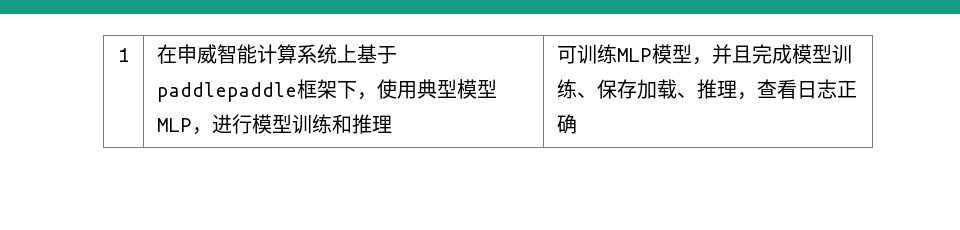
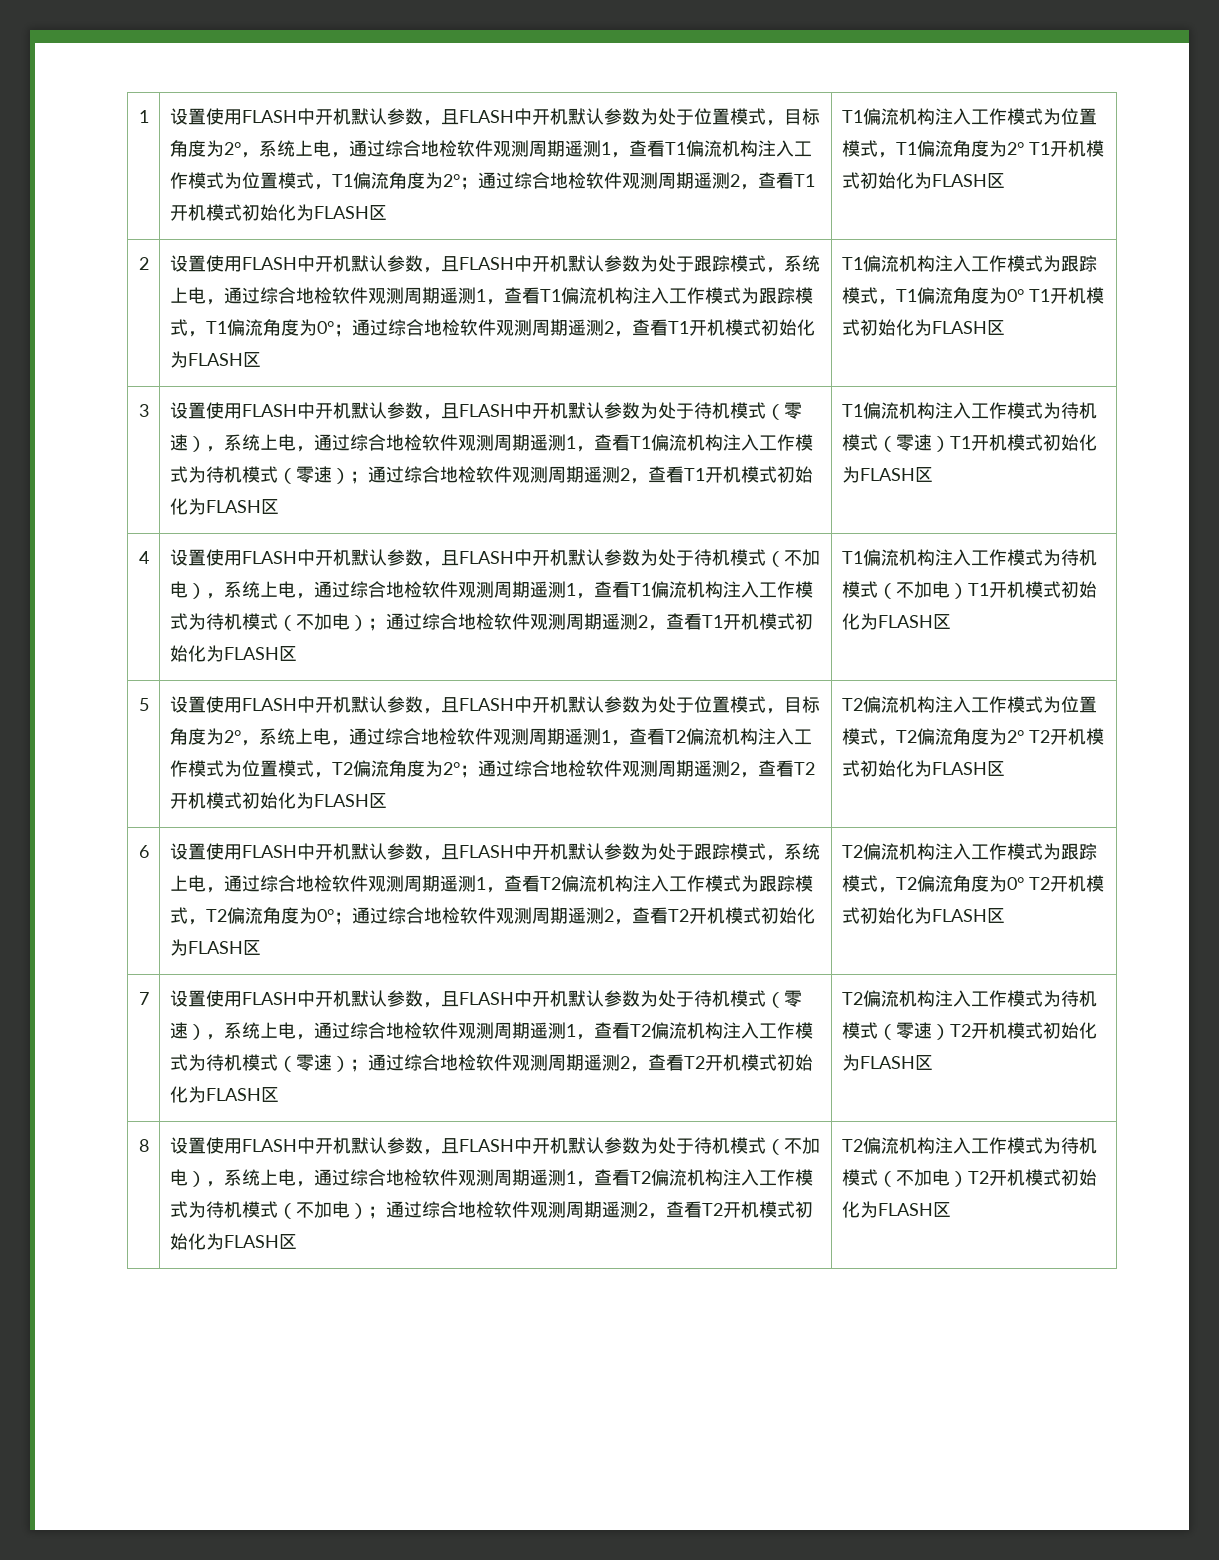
[157,44,398,64] [157,79,498,102] [157,114,393,135] [557,44,853,65] [557,79,858,100] [557,114,578,134] 在申威智能计算系统上基于paddlepaddle框架下，使用典型模型MLP，进行模型训练和推理 | 可训练MLP模型，并且完成模型训练、保存加载、推理，查看日志正确 -> [169,108,820,126] [169,140,812,158] [169,172,815,190] [169,204,387,221] [841,108,1097,125] [841,140,1104,158] [841,172,1005,189] [138,257,149,270] [169,255,820,273] [169,287,813,305] [169,319,815,337] [169,351,261,368] [841,255,1097,272] [841,287,1104,305] [841,319,1005,336] [138,404,149,417] [169,402,802,420] [169,434,813,452] [169,466,813,484] [169,498,279,515] [841,402,1097,419] [841,434,1097,452] [841,466,933,483] [138,551,149,564] [169,549,820,567] [169,581,813,599] [169,613,813,631] [169,645,297,662] [841,549,1097,566] [841,581,1097,599] [841,613,951,630] [138,698,149,711] [169,696,820,714] [169,728,812,746] [169,760,815,778] [169,792,387,809] [841,696,1097,713] [841,728,1104,746] [841,760,1005,777] [138,845,149,858] [169,843,820,861] [169,875,813,893] [169,907,815,925] [169,939,261,956] [841,843,1097,860] [841,875,1104,893] [841,907,1005,924] [138,992,149,1005] [169,990,802,1008] [169,1022,813,1040] [169,1054,813,1072] [169,1086,279,1103] [841,990,1097,1007] [841,1022,1097,1040] [841,1054,933,1071] [138,1139,149,1152] [169,1137,820,1155] [169,1169,813,1187] [169,1201,813,1219] [169,1233,297,1250] [841,1137,1097,1154] [841,1169,1097,1187] [841,1201,951,1218] 设置使用FLASH中开机默认参数，且FLASH中开机默认参数为处于位置模式，目标角度为2°，系统上电，通过综合地检软件观测周期遥测1，查看T1偏流机构注入工作模式为位置模式，T1偏流角度为2°；通过综合地检软件观测周期遥测2，查看T1开机模式初始化为FLASH区 | T1偏流机构注入工作模式为位置模式，T1偏流角度为2° T1开机模式初始化为FLASH区 // 2 | 设置使用FLASH中开机默认参数，且FLASH中开机默认参数为处于跟踪模式，系统上电，通过综合地检软件观测周期遥测1，查看T1偏流机构注入工作模式为跟踪模式，T1偏流角度为0°；通过综合地检软件观测周期遥测2，查看T1开机模式初始化为FLASH区 | T1偏流机构注入工作模式为跟踪模式，T1偏流角度为0° T1开机模式初始化为FLASH区 // 3 | 设置使用FLASH中开机默认参数，且FLASH中开机默认参数为处于待机模式（零速），系统上电，通过综合地检软件观测周期遥测1，查看T1偏流机构注入工作模式为待机模式（零速）；通过综合地检软件观测周期遥测2，查看T1开机模式初始化为FLASH区 | T1偏流机构注入工作模式为待机模式（零速）T1开机模式初始化为FLASH区 // 4 | 设置使用FLASH中开机默认参数，且FLASH中开机默认参数为处于待机模式（不加电），系统上电，通过综合地检软件观测周期遥测1，查看T1偏流机构注入工作模式为待机模式（不加电）；通过综合地检软件观测周期遥测2，查看T1开机模式初始化为FLASH区 | T1偏流机构注入工作模式为待机模式（不加电）T1开机模式初始化为FLASH区 // 5 | 设置使用FLASH中开机默认参数，且FLASH中开机默认参数为处于位置模式，目标角度为2°，系统上电，通过综合地检软件观测周期遥测1，查看T2偏流机构注入工作模式为位置模式，T2偏流角度为2°；通过综合地检软件观测周期遥测2，查看T2开机模式初始化为FLASH区 | T2偏流机构注入工作模式为位置模式，T2偏流角度为2° T2开机模式初始化为FLASH区 // 6 | 设置使用FLASH中开机默认参数，且FLASH中开机默认参数为处于跟踪模式，系统上电，通过综合地检软件观测周期遥测1，查看T2偏流机构注入工作模式为跟踪模式，T2偏流角度为0°；通过综合地检软件观测周期遥测2，查看T2开机模式初始化为FLASH区 | T2偏流机构注入工作模式为跟踪模式，T2偏流角度为0° T2开机模式初始化为FLASH区 // 7 | 设置使用FLASH中开机默认参数，且FLASH中开机默认参数为处于待机模式（零速），系统上电，通过综合地检软件观测周期遥测1，查看T2偏流机构注入工作模式为待机模式（零速）；通过综合地检软件观测周期遥测2，查看T2开机模式初始化为FLASH区 | T2偏流机构注入工作模式为待机模式（零速）T2开机模式初始化为FLASH区 // 8 | 设置使用FLASH中开机默认参数，且FLASH中开机默认参数为处于待机模式（不加电），系统上电，通过综合地检软件观测周期遥测1，查看T2偏流机构注入工作模式为待机模式（不加电）；通过综合地检软件观测周期遥测2，查看T2开机模式初始化为FLASH区 | T2偏流机构注入工作模式为待机模式（不加电）T2开机模式初始化为FLASH区

